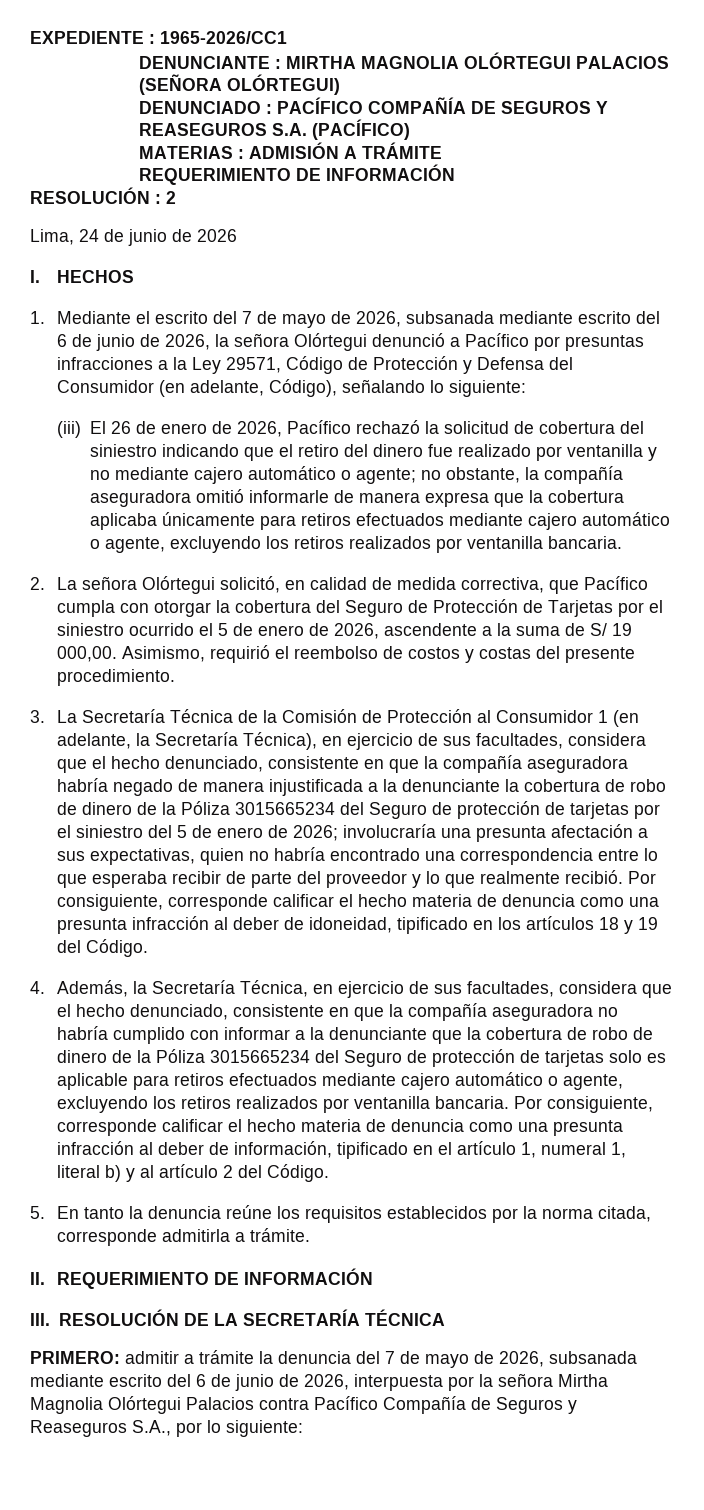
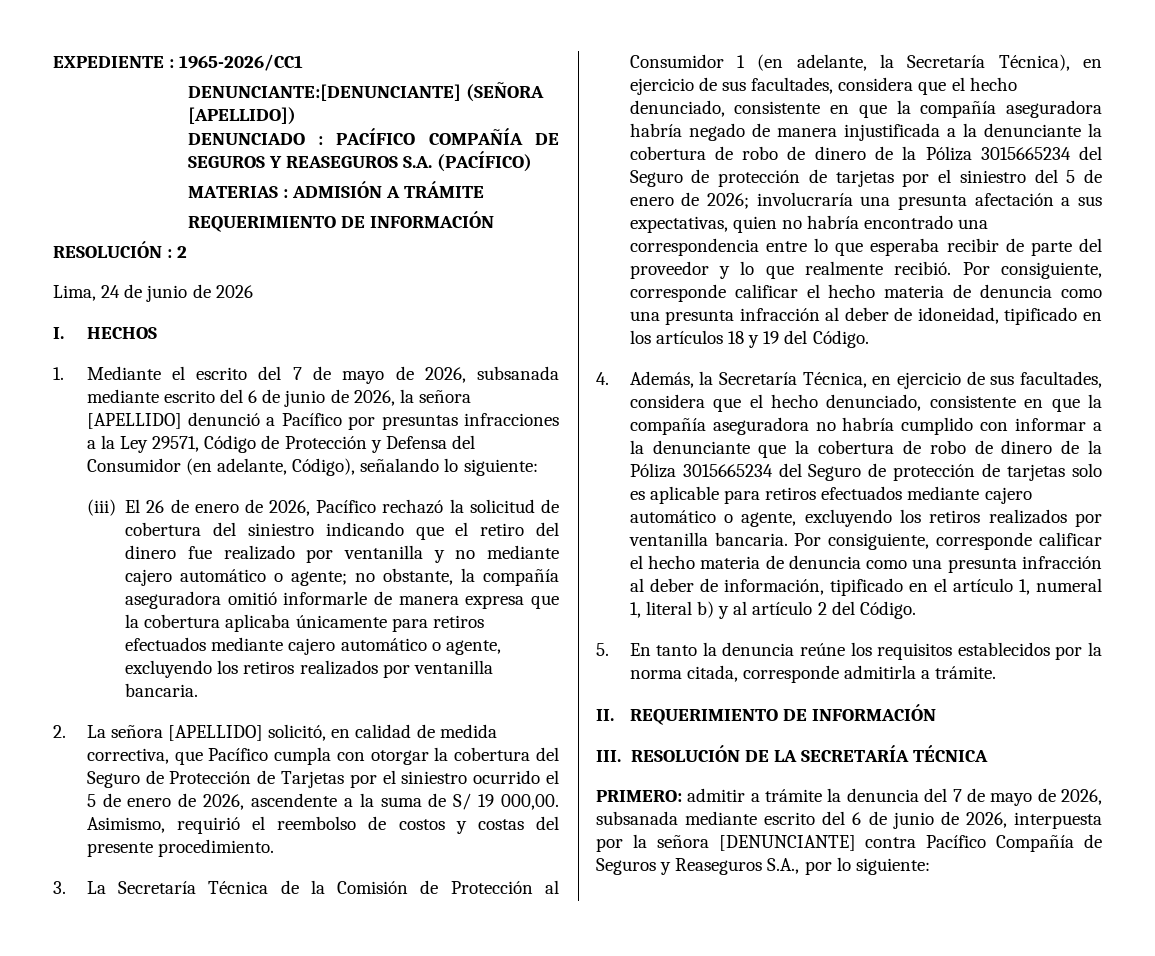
[139,52,670,69] [139,74,341,95] DENUNCIANTE : MIRTHA MAGNOLIA OLÓRTEGUI PALACIOS (SEÑORA OLÓRTEGUI) -> [187,82,544,102] [187,107,296,125] DENUNCIANTE:[DENUNCIANTE] (SEÑORA [APELLIDO])
[294,333,368,351] Olórtegui -> [86,413,182,429] [APELLIDO]
[142,576,216,594] Olórtegui -> [167,725,263,741] [APELLIDO]
[558,1374,608,1387] [30,1396,254,1414] Mirtha Magnolia Olórtegui Palacios -> [718,835,856,851] [DENUNCIANTE]

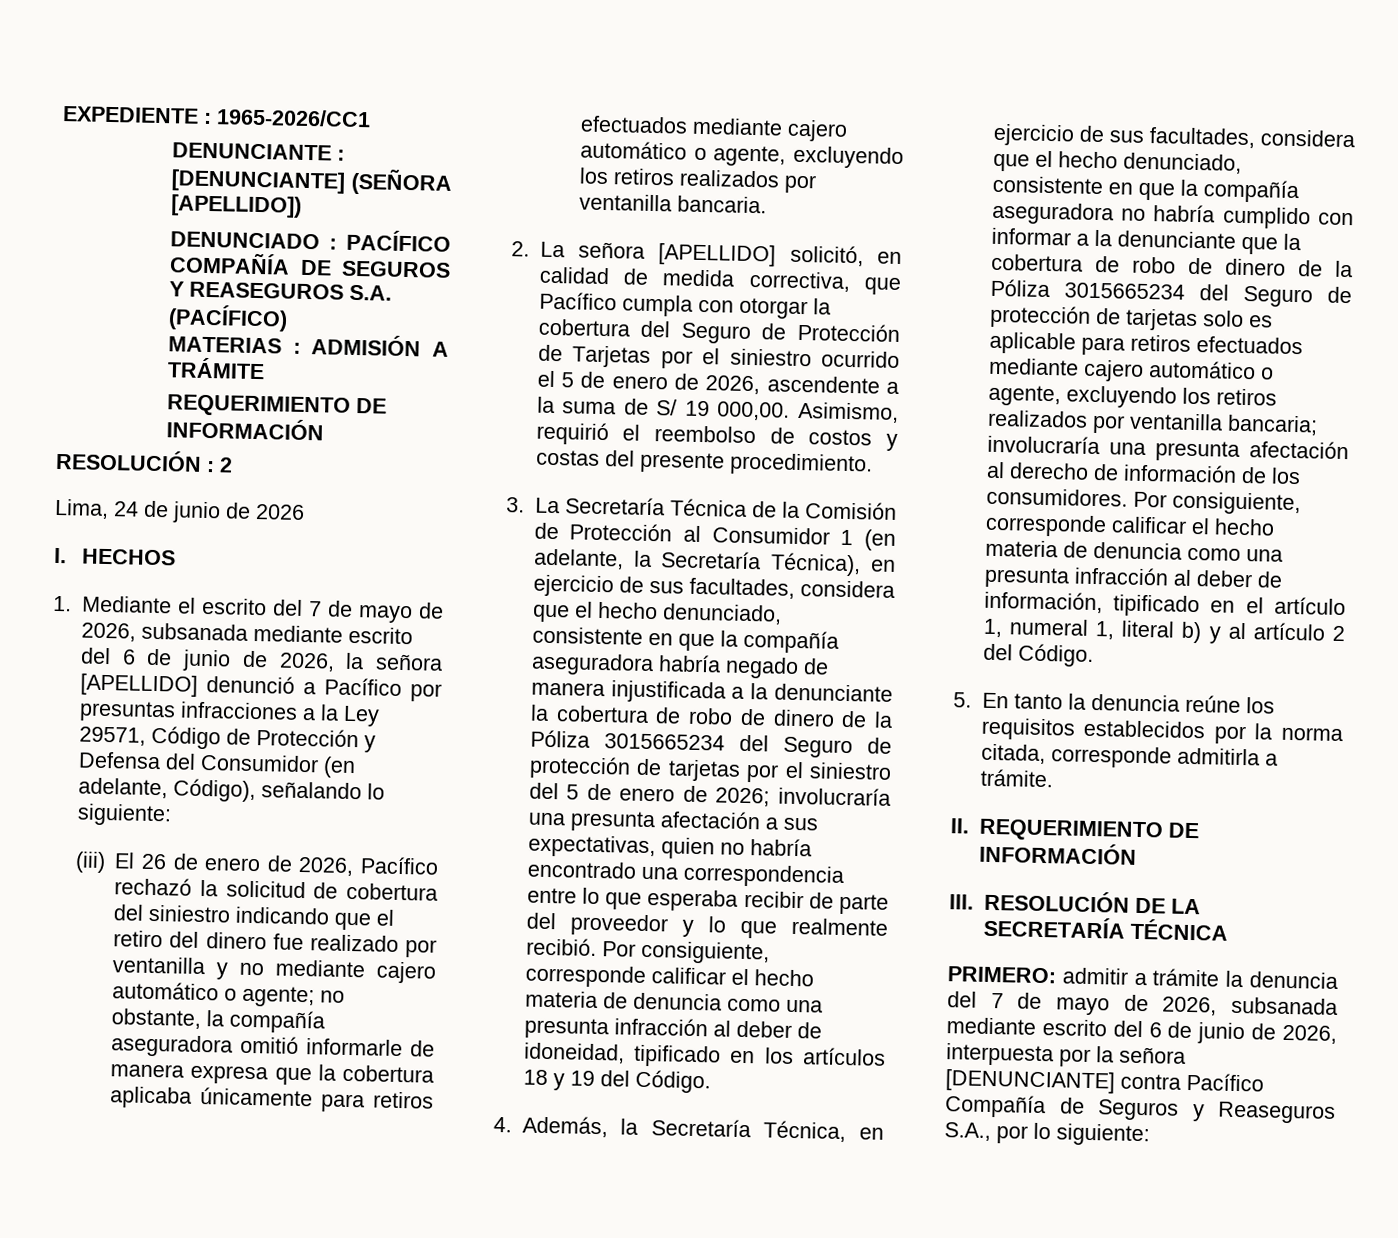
[187,84,461,101] DENUNCIANTE:[DENUNCIANTE] -> [172,142,346,161] [171,169,346,194] DENUNCIANTE : [DENUNCIANTE]
[714,532,788,546] bancaria. -> [1226,414,1318,436] [986,434,1349,462] [985,461,1301,485] [985,487,1128,507] bancaria; involucraría una presunta afectación al derecho de información de los consumidores.

